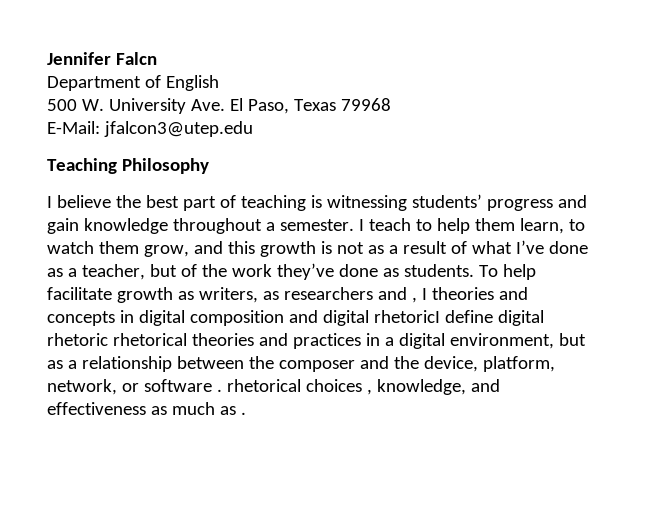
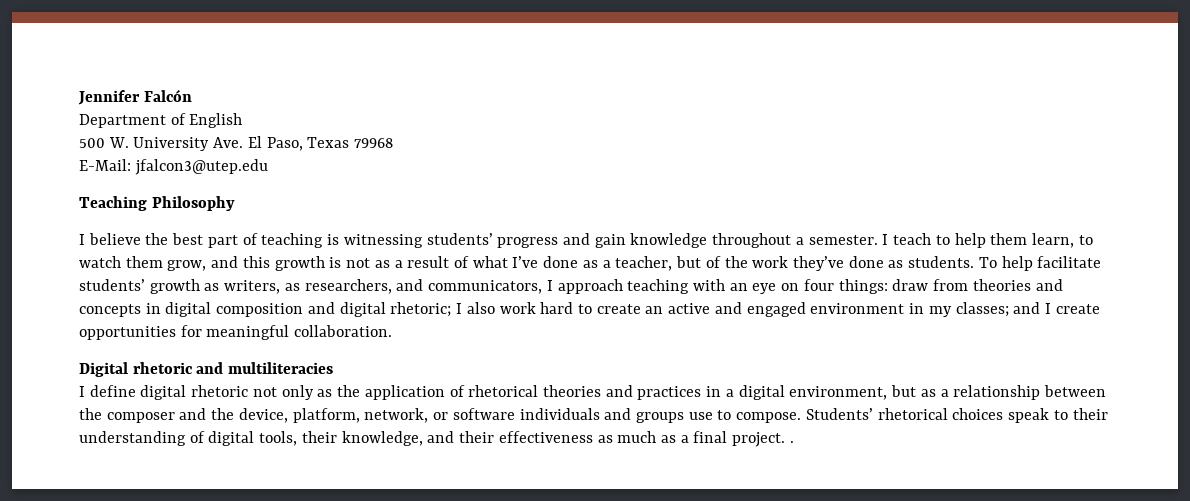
[115,52,157,65] Falcn -> [143,89,192,102] Falcón
(112, 293) none -> [79,279,145,291] students’
[283,287,427,303] researchers and , I -> [304,279,969,294] researchers, and communicators, I approach teaching with an eye on four things: draw from
[373,310,544,326] [47,333,108,346] rhetoricI define digital rhetoric -> [390,302,1100,317] [79,325,393,340] [79,362,334,377] [79,385,465,400] rhetoric; I also work hard to create an active and engaged environment in my classes; and I create opportunities for meaningful collaboration. // Digital rhetoric and multiliteracies // I define digital rhetoric not only as the application of
[216,379,372,395] . rhetorical choices , -> [519,408,1108,423] [79,431,337,446] individuals and groups use to compose. Students’ rhetorical choices speak to their understanding of digital tools, their
(500, 385) none -> [459,431,495,443] their
(236, 410) none -> [680,431,786,447] a final project.

